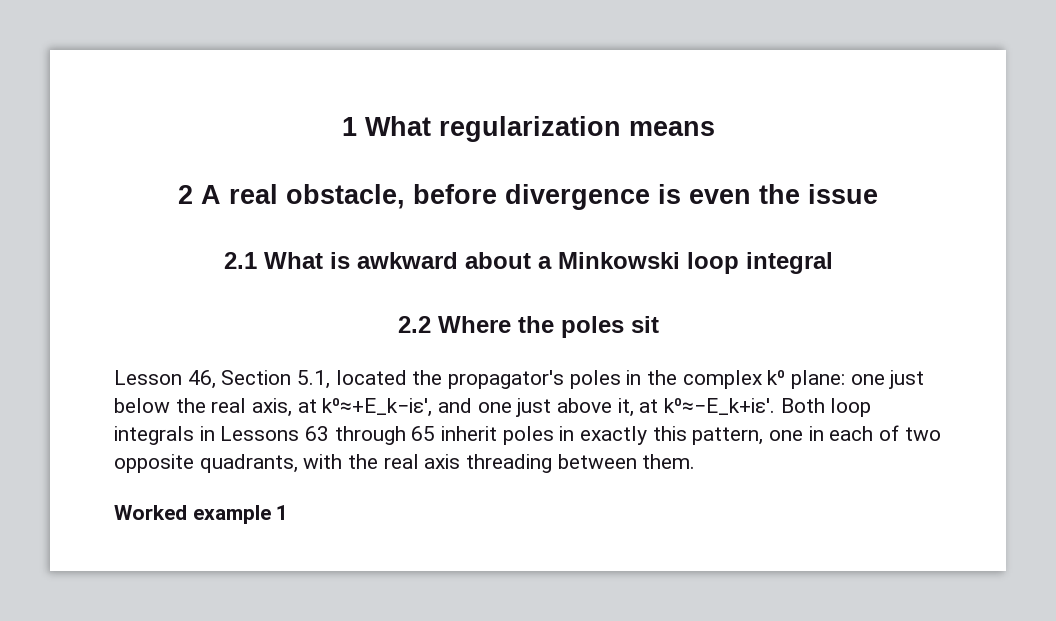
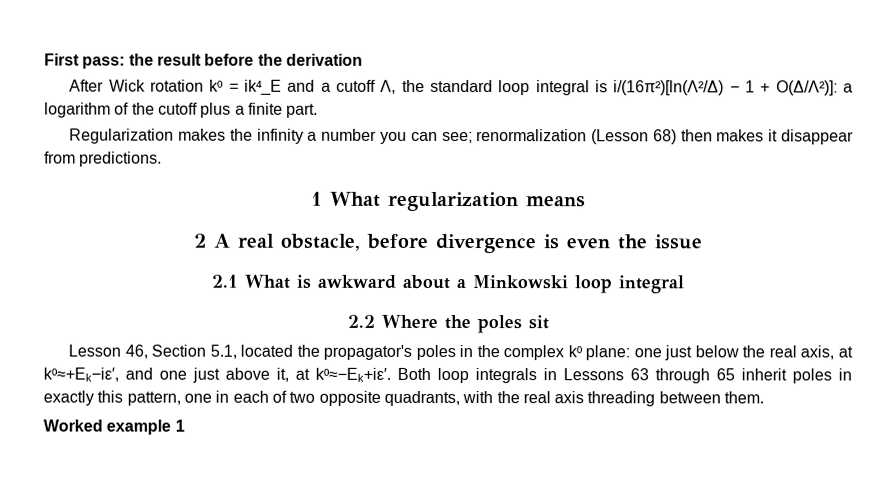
(341, 126) none -> [44,53,363,69] [69,79,854,96] [44,102,319,118] [69,128,855,145] [44,151,163,167] First pass: the result before the derivation // After Wick rotation k⁰ = ik⁴_E and a cutoff Λ, the standard loop integral is i/(16π²)[ln(Λ²/Δ) − 1 + O(Δ/Λ²)]: a logarithm of the cutoff plus a finite part. // Regularization makes the infinity a number you can see; renormalization (Lesson 68) then makes it disappear from predictions. //
[322,398,433,417] k⁰≈+E_k−iε′, -> [43,367,119,382] k⁰≈+Ek−iε′,
[664,398,776,415] k⁰≈−E_k+iε′. -> [315,367,391,382] k⁰≈−Ek+iε′.

